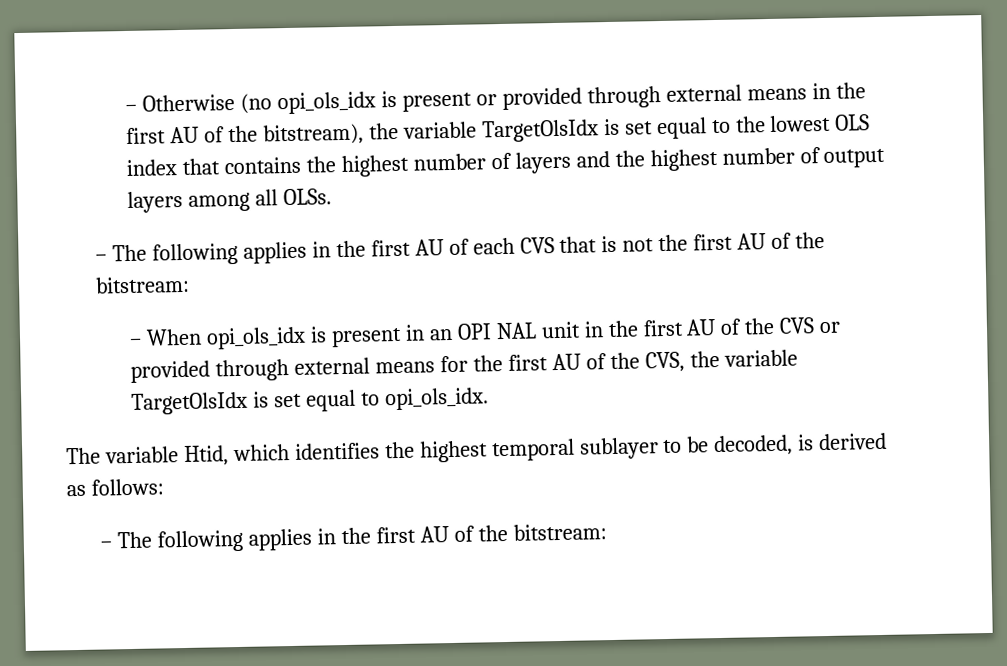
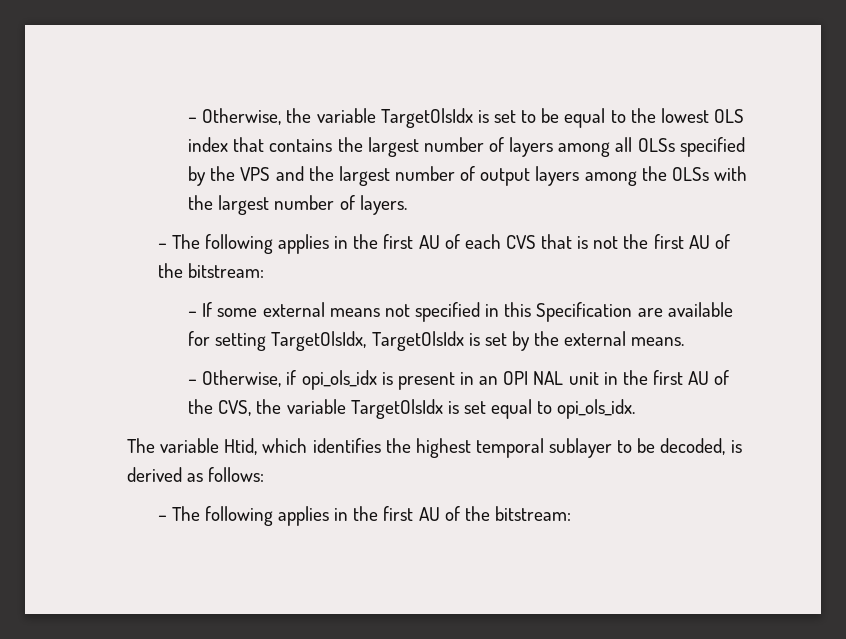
[125,82,866,115] [126,118,653,146] – Otherwise (no opi_ols_idx is present or provided through external means in the first AU of the bitstream), the variable TargetOlsIdx is set -> [188,108,560,128] – Otherwise, the variable TargetOlsIdx is set to be
[341,154,411,177] highest -> [367,137,419,157] largest
(572, 162) none -> [558,137,745,157] [188,166,271,186] among all OLSs specified by the VPS
[649,148,718,172] highest -> [338,166,390,186] largest
[255,188,333,206] all OLSs. -> [641,166,747,181] [188,195,407,215] the OLSs with the largest number of layers.
[146,328,203,346] When -> [202,302,733,322] [188,331,685,351] [188,370,297,387] If some external means not specified in this Specification are available for setting TargetOlsIdx, TargetOlsIdx is set by the external means. // – Otherwise, if
[779,317,842,334] [130,352,640,383] CVS or provided through external means for the first AU of the -> (214, 406) none

